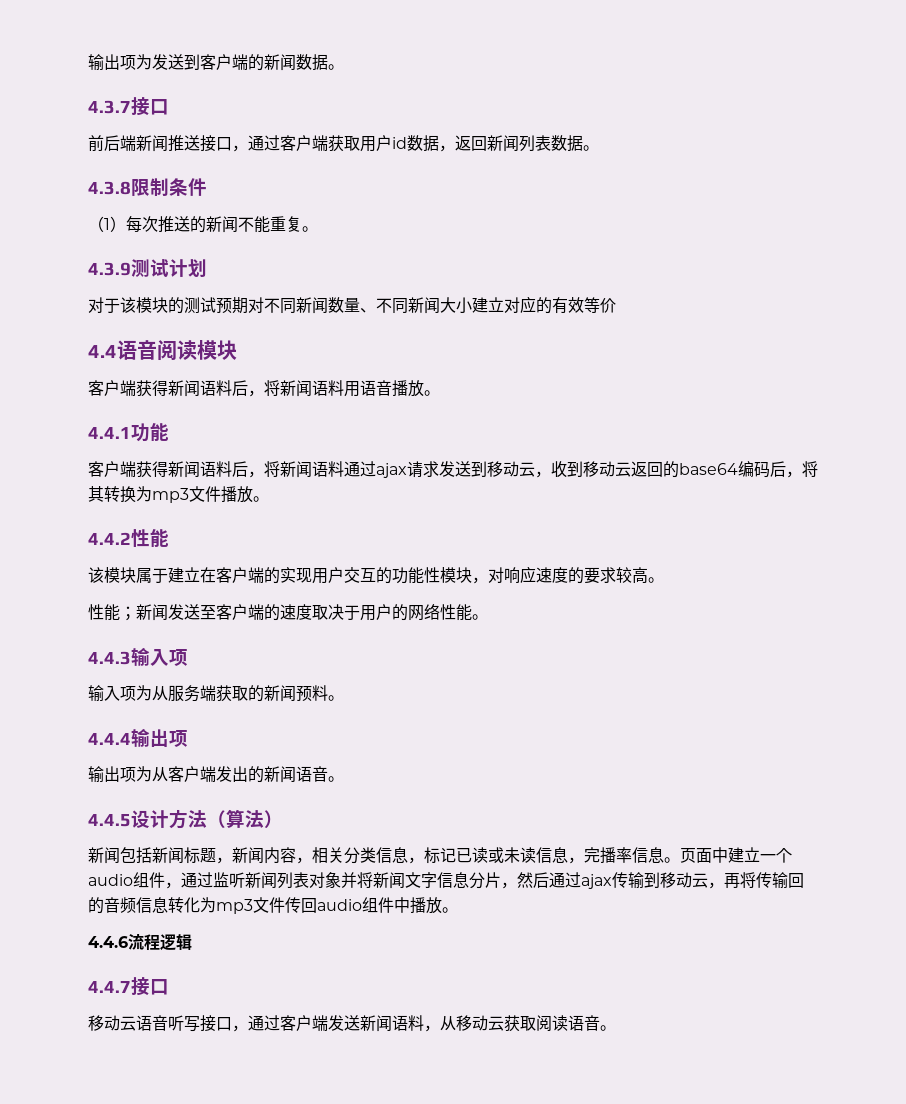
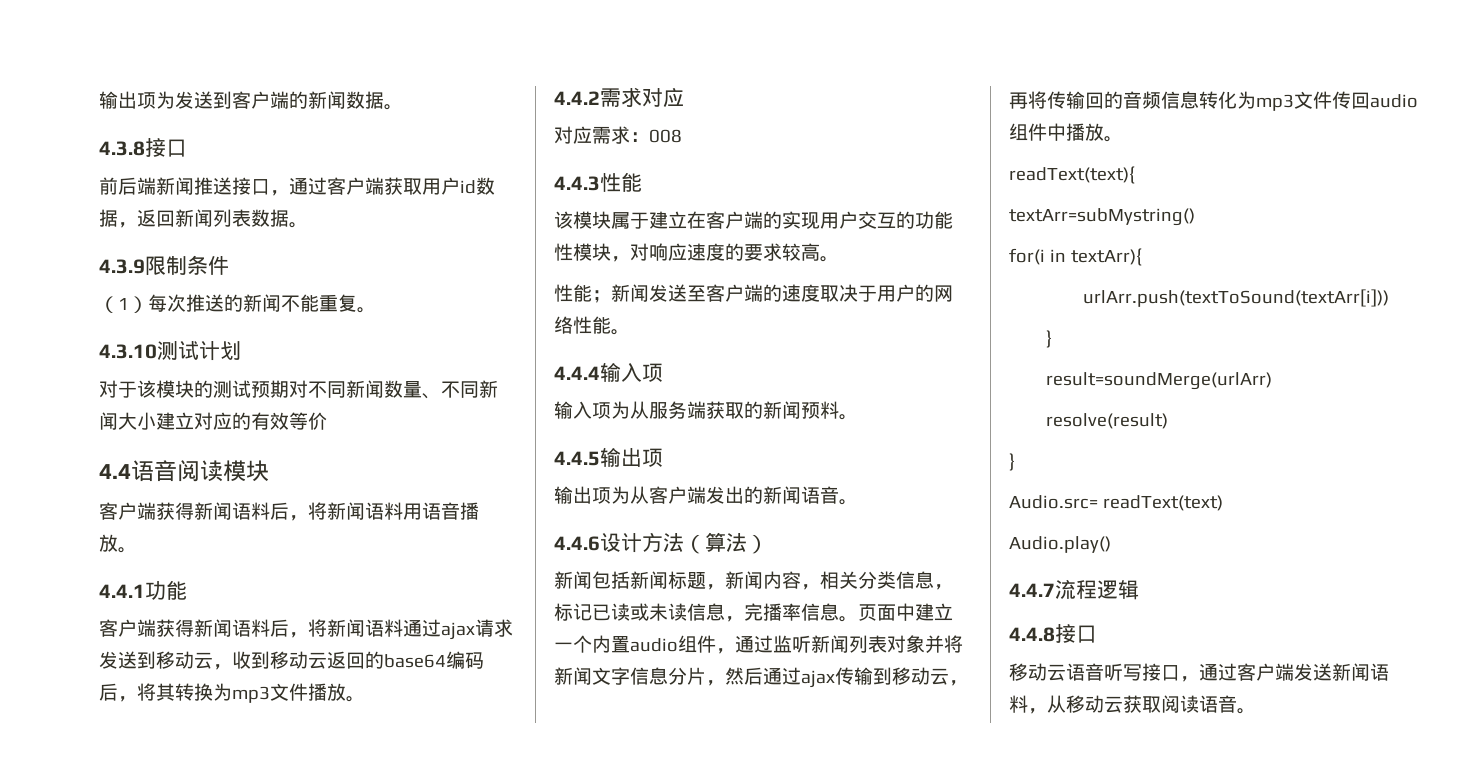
[88,100,131,114] 4.3.7 -> [99,141,145,156] 4.3.8
[88,181,131,195] 4.3.8 -> [99,259,145,274] 4.3.9
[88,262,131,276] 4.3.9 -> [99,344,157,359] 4.3.10
(131, 538) none -> [600,87,684,107] [554,126,682,144] [554,176,600,191] 需求对应 // 对应需求：008 // 4.4.3
[88,651,131,665] 4.4.3 -> [554,366,600,380] 4.4.4
[88,733,131,745] 4.4.4 -> [554,451,600,466] 4.4.5
[88,814,131,827] 4.4.5 -> [554,536,600,551] 4.4.6
(792, 855) none -> [592,635,630,653] 内置
[88,936,128,948] 4.4.6 -> [1009,166,1135,184] [1009,208,1195,226] [1009,248,1142,266] [1082,289,1389,307] [1045,330,1052,348] [1045,372,1272,390] [1045,413,1168,429] [1009,453,1015,471] [1009,495,1223,511] [1009,536,1111,553] [1009,583,1055,597] readText(text){ // textArr=subMystring() // for(i in textArr){ // urlArr.push(textToSound(textArr[i])) // } // result=soundMerge(urlArr) // resolve(result) // } // Audio.src= readText(text) // Audio.play() // 4.4.7
[88,981,131,993] 4.4.7 -> [1009,627,1055,642] 4.4.8

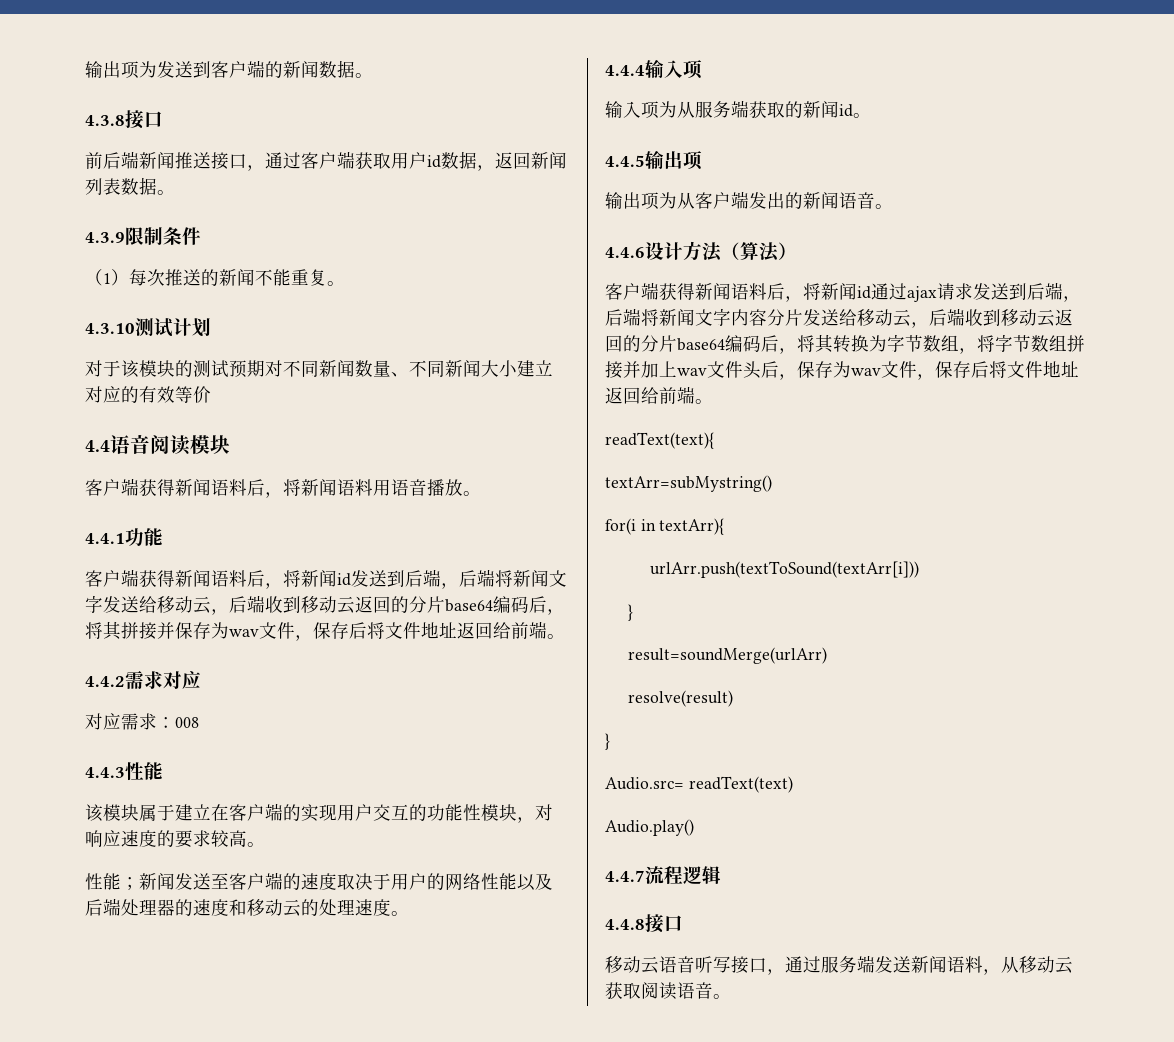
[365,619,513,640] [99,651,484,670] [99,683,346,703] 语料通过ajax请求发送到移动云，收到移动云返回的base64编码后，将其转换为mp3文件播放 -> [337,569,567,589] [85,595,565,615] [85,621,547,641] id发送到后端，后端将新闻文字发送给移动云，后端收到移动云返回的分片base64编码后，将其拼接并保存为wav文件，保存后将文件地址返回给前端
(611, 325) none -> [517,873,553,891] [85,898,391,917] 以及后端处理器的速度和移动云的处理速度
[801,401,839,419] 预料 -> [839,104,853,117] id
[554,571,953,590] [554,603,953,622] [554,635,963,654] [554,667,968,688] [1009,91,1418,111] [1009,123,1104,141] 新闻包括新闻标题，新闻内容，相关分类信息，标记已读或未读信息，完播率信息。页面中建立一个内置audio组件，通过监听新闻列表对象并将新闻文字信息分片，然后通过ajax传输到移动云，再将传输回的音频信息转化为mp3文件传回audio组件中播放 -> [605,282,1081,302] [605,308,1073,328] [605,334,1085,354] [605,361,1079,380] [605,386,695,404] 客户端获得新闻语料后，将新闻id通过ajax请求发送到后端，后端将新闻文字内容分片发送给移动云，后端收到移动云返回的分片base64编码后，将其转换为字节数组，将字节数组拼接并加上wav文件头后，保存为wav文件，保存后将文件地址返回给前端
[1237,663,1275,681] 客户 -> [821,956,857,973] 服务

